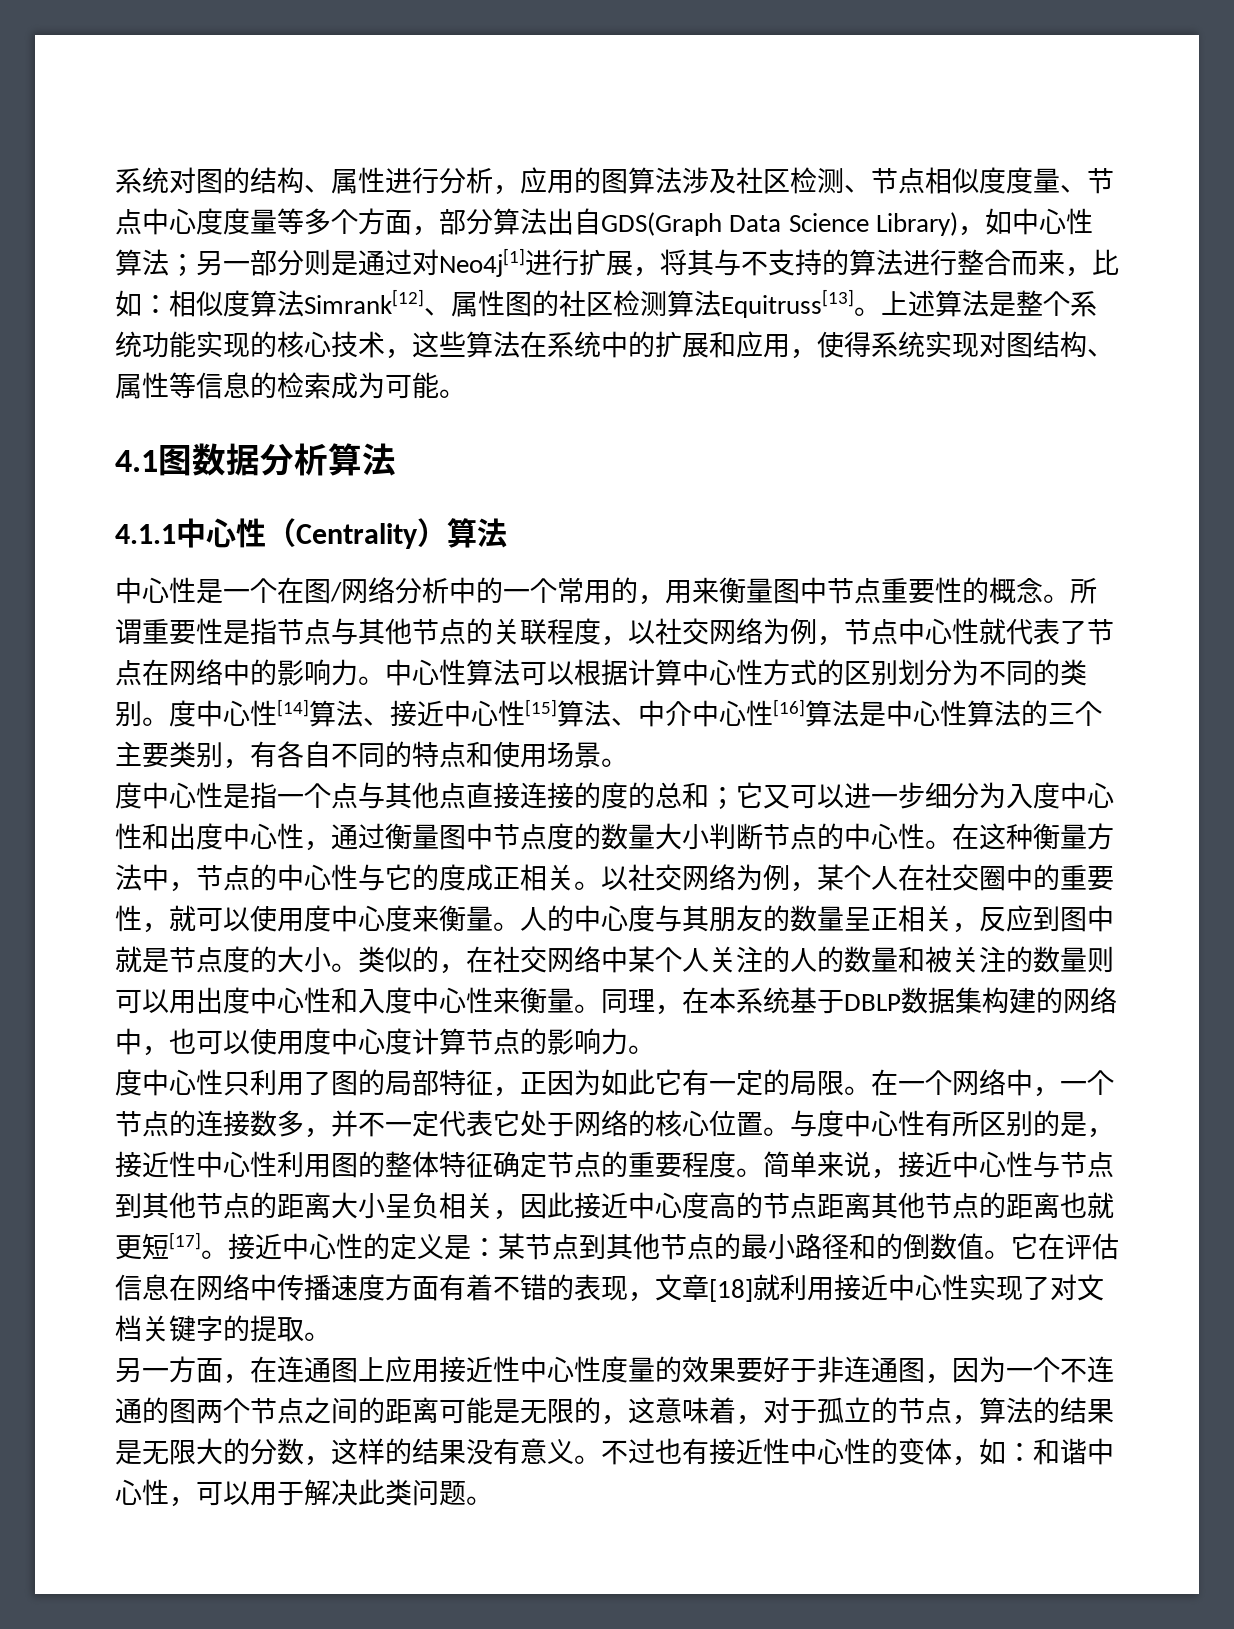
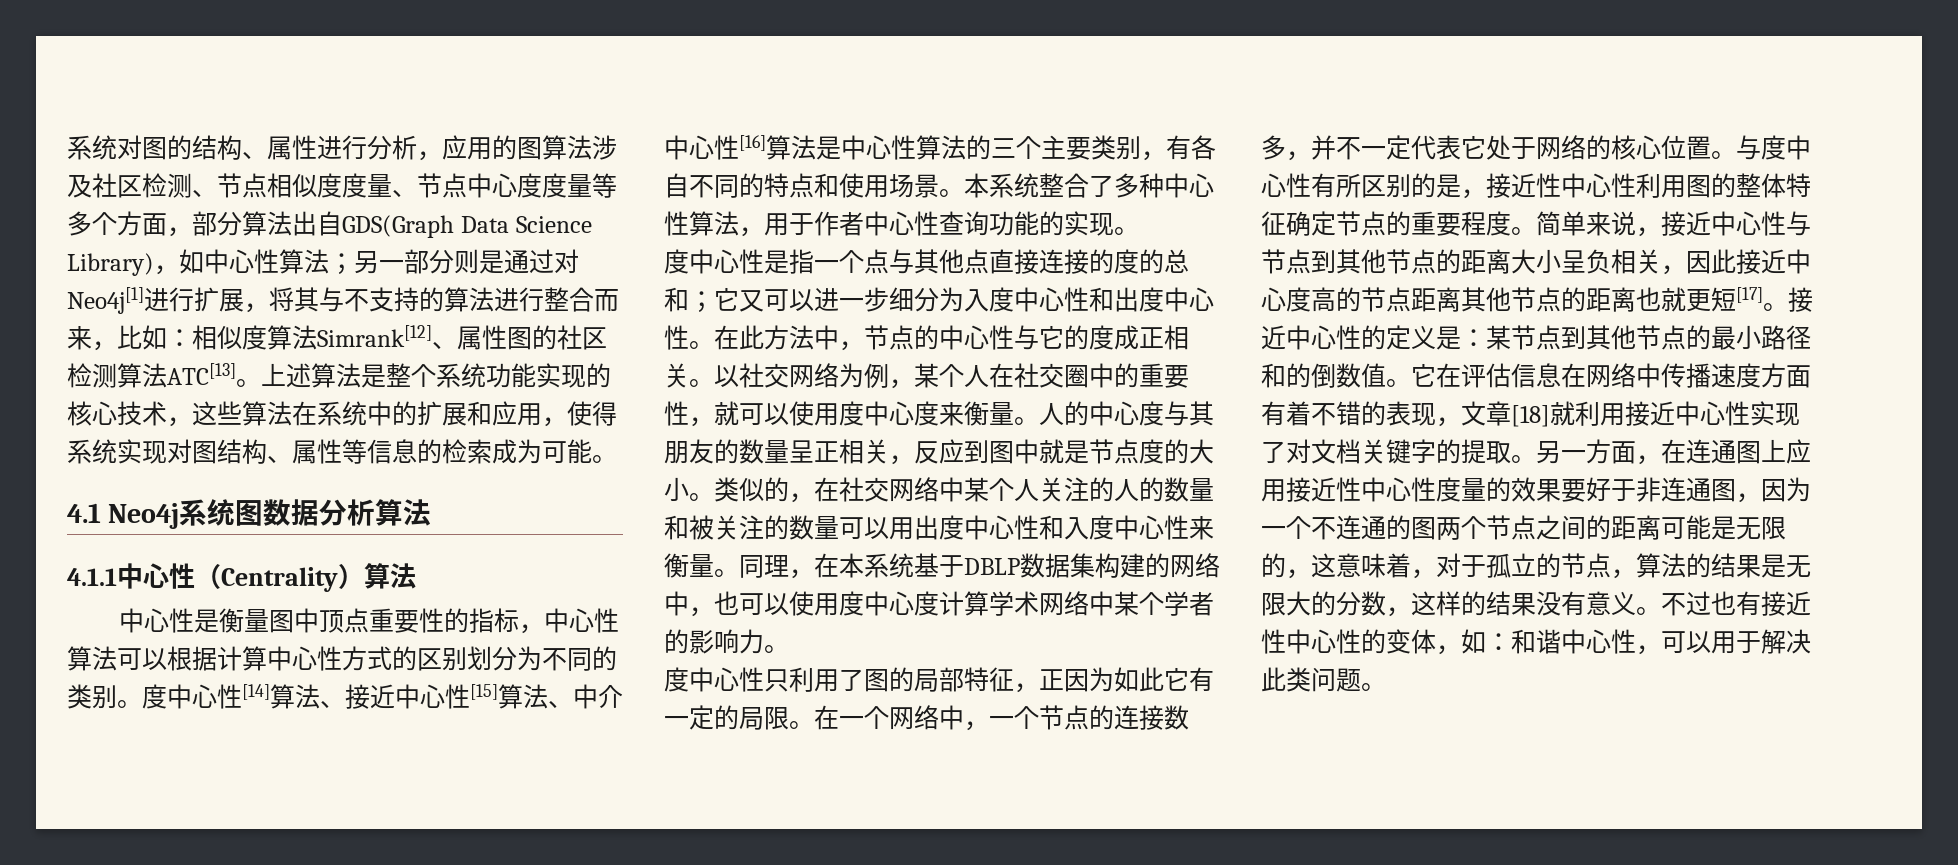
[721,289,854,318] Equitruss[13] -> [167,363,236,385] ATC[13]
(158, 461) none -> [108,499,236,529] Neo4j系统
[223,577,854,605] 一个在图/网络分析中的一个常用的，用来衡量图中节 -> [219,608,345,633] 衡量图中顶
[989,577,1097,604] [115,618,1114,646] [115,659,385,686] 概念。所谓重要性是指节点与其他节点的关联程度，以社交网络为例，节点中心性就代表了节点在网络中的影响力。 -> [469,608,545,634] 指标，
(628, 762) none -> [964,173,1214,198] [664,211,1139,237] 本系统整合了多种中心性算法，用于作者中心性查询功能的实现。
[304,823,1087,851] ，通过衡量图中节点度的数量大小判断节点的中心性。在这种衡量 -> [689,325,764,350] 。在此
[1087,946,1114,973] 则 -> (839, 527) none
[466,1029,520,1055] 节点 -> [989,591,1214,616] 学术网络中某个学者
(331, 1336) // -> (1536, 459) none

